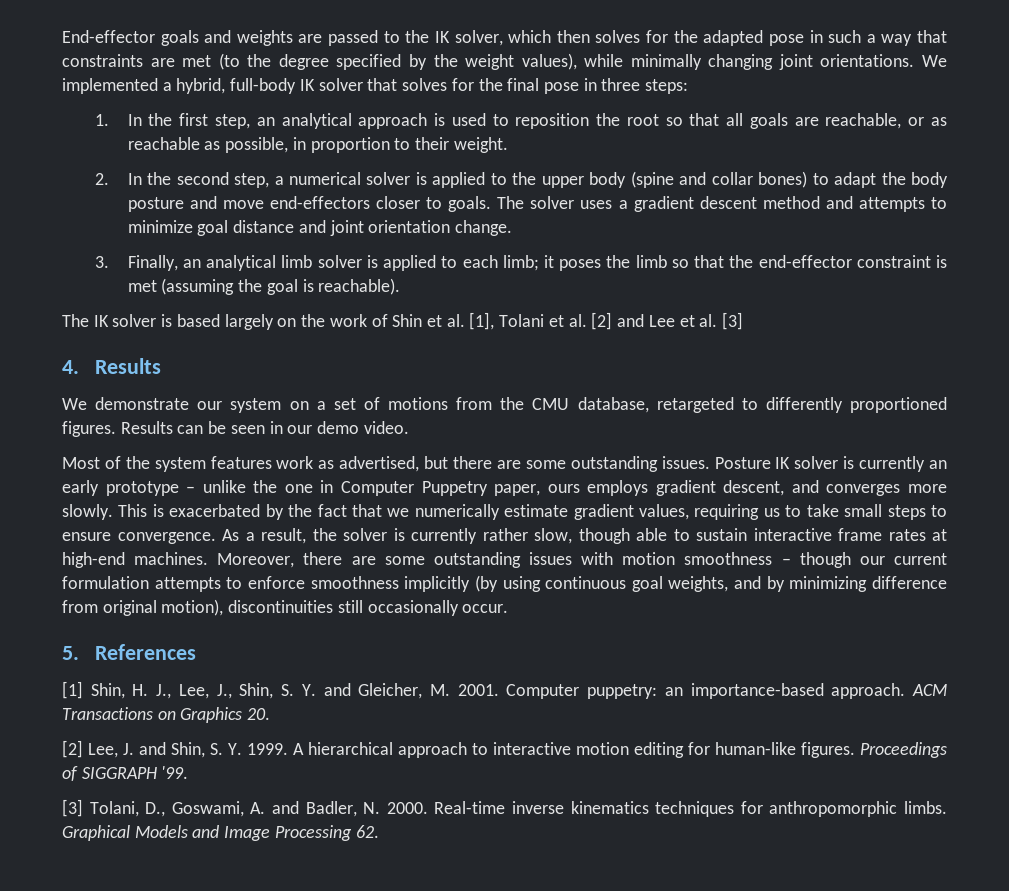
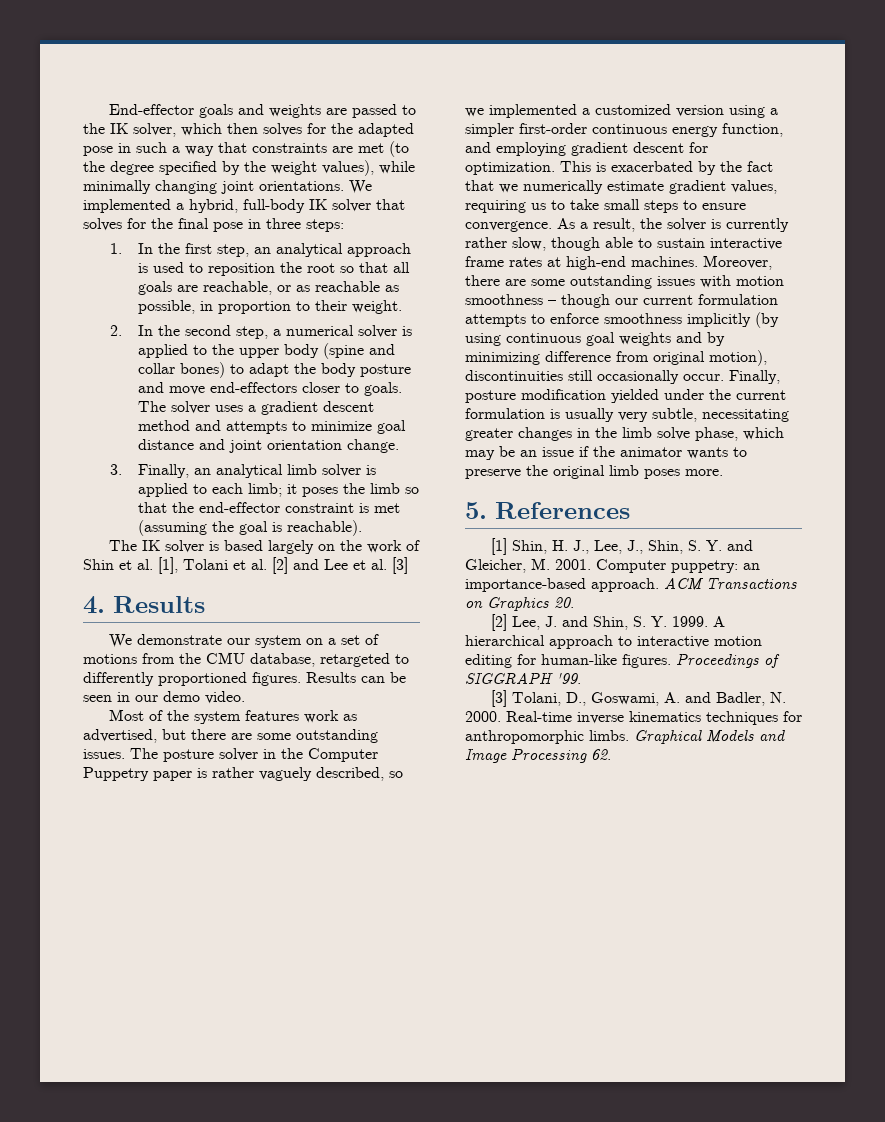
[714,456,948,472] [62,480,947,496] [62,504,113,520] Posture IK solver is currently an early prototype – unlike the one in Computer Puppetry paper, ours employs gradient descent, and converges more slowly. -> [130,748,378,762] [83,767,403,781] [465,104,778,118] [465,123,783,137] [465,142,708,156] [465,162,555,175] The posture solver in the Computer Puppetry paper is rather vaguely described, so we implemented a customized version using a simpler first-order continuous energy function, and employing gradient descent for optimization.
[668,576,729,592] weights, -> [619,332,671,346] weights
(509, 608) none -> [729,370,780,384] [465,389,786,403] [465,408,789,422] [465,427,784,441] [465,446,747,460] [465,465,723,479] Finally, posture modification yielded under the current formulation is usually very subtle, necessitating greater changes in the limb solve phase, which may be an issue if the animator wants to preserve the original limb poses more.

